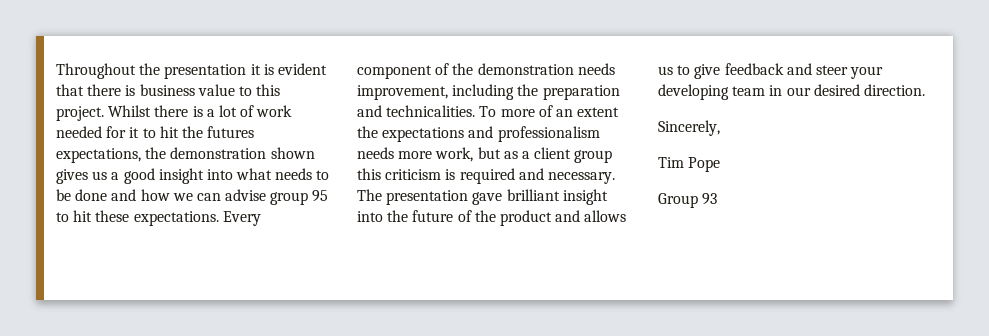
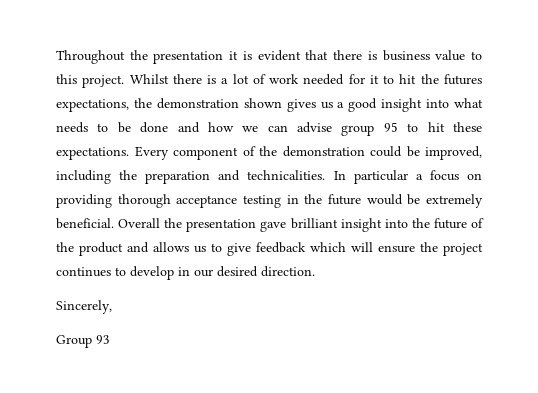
[577,63,615,75] [357,85,448,100] needs improvement, -> [370,146,482,160] could be improved,
[479,105,620,117] [357,126,600,142] [357,147,613,163] [357,168,615,184] [357,189,382,201] To more of an extent the expectations and professionalism needs more work, but as a client group this criticism is required and necessary. The -> [333,170,482,184] [56,194,483,208] [56,218,183,229] In particular a focus on providing thorough acceptance testing in the future would be extremely beneficial. Overall the
[786,63,884,79] [658,84,766,100] and steer your developing team -> [310,242,483,256] [56,266,174,280] which will ensure the project continues to develop
[658,157,721,172] // Tim Pope -> (112, 307) none

